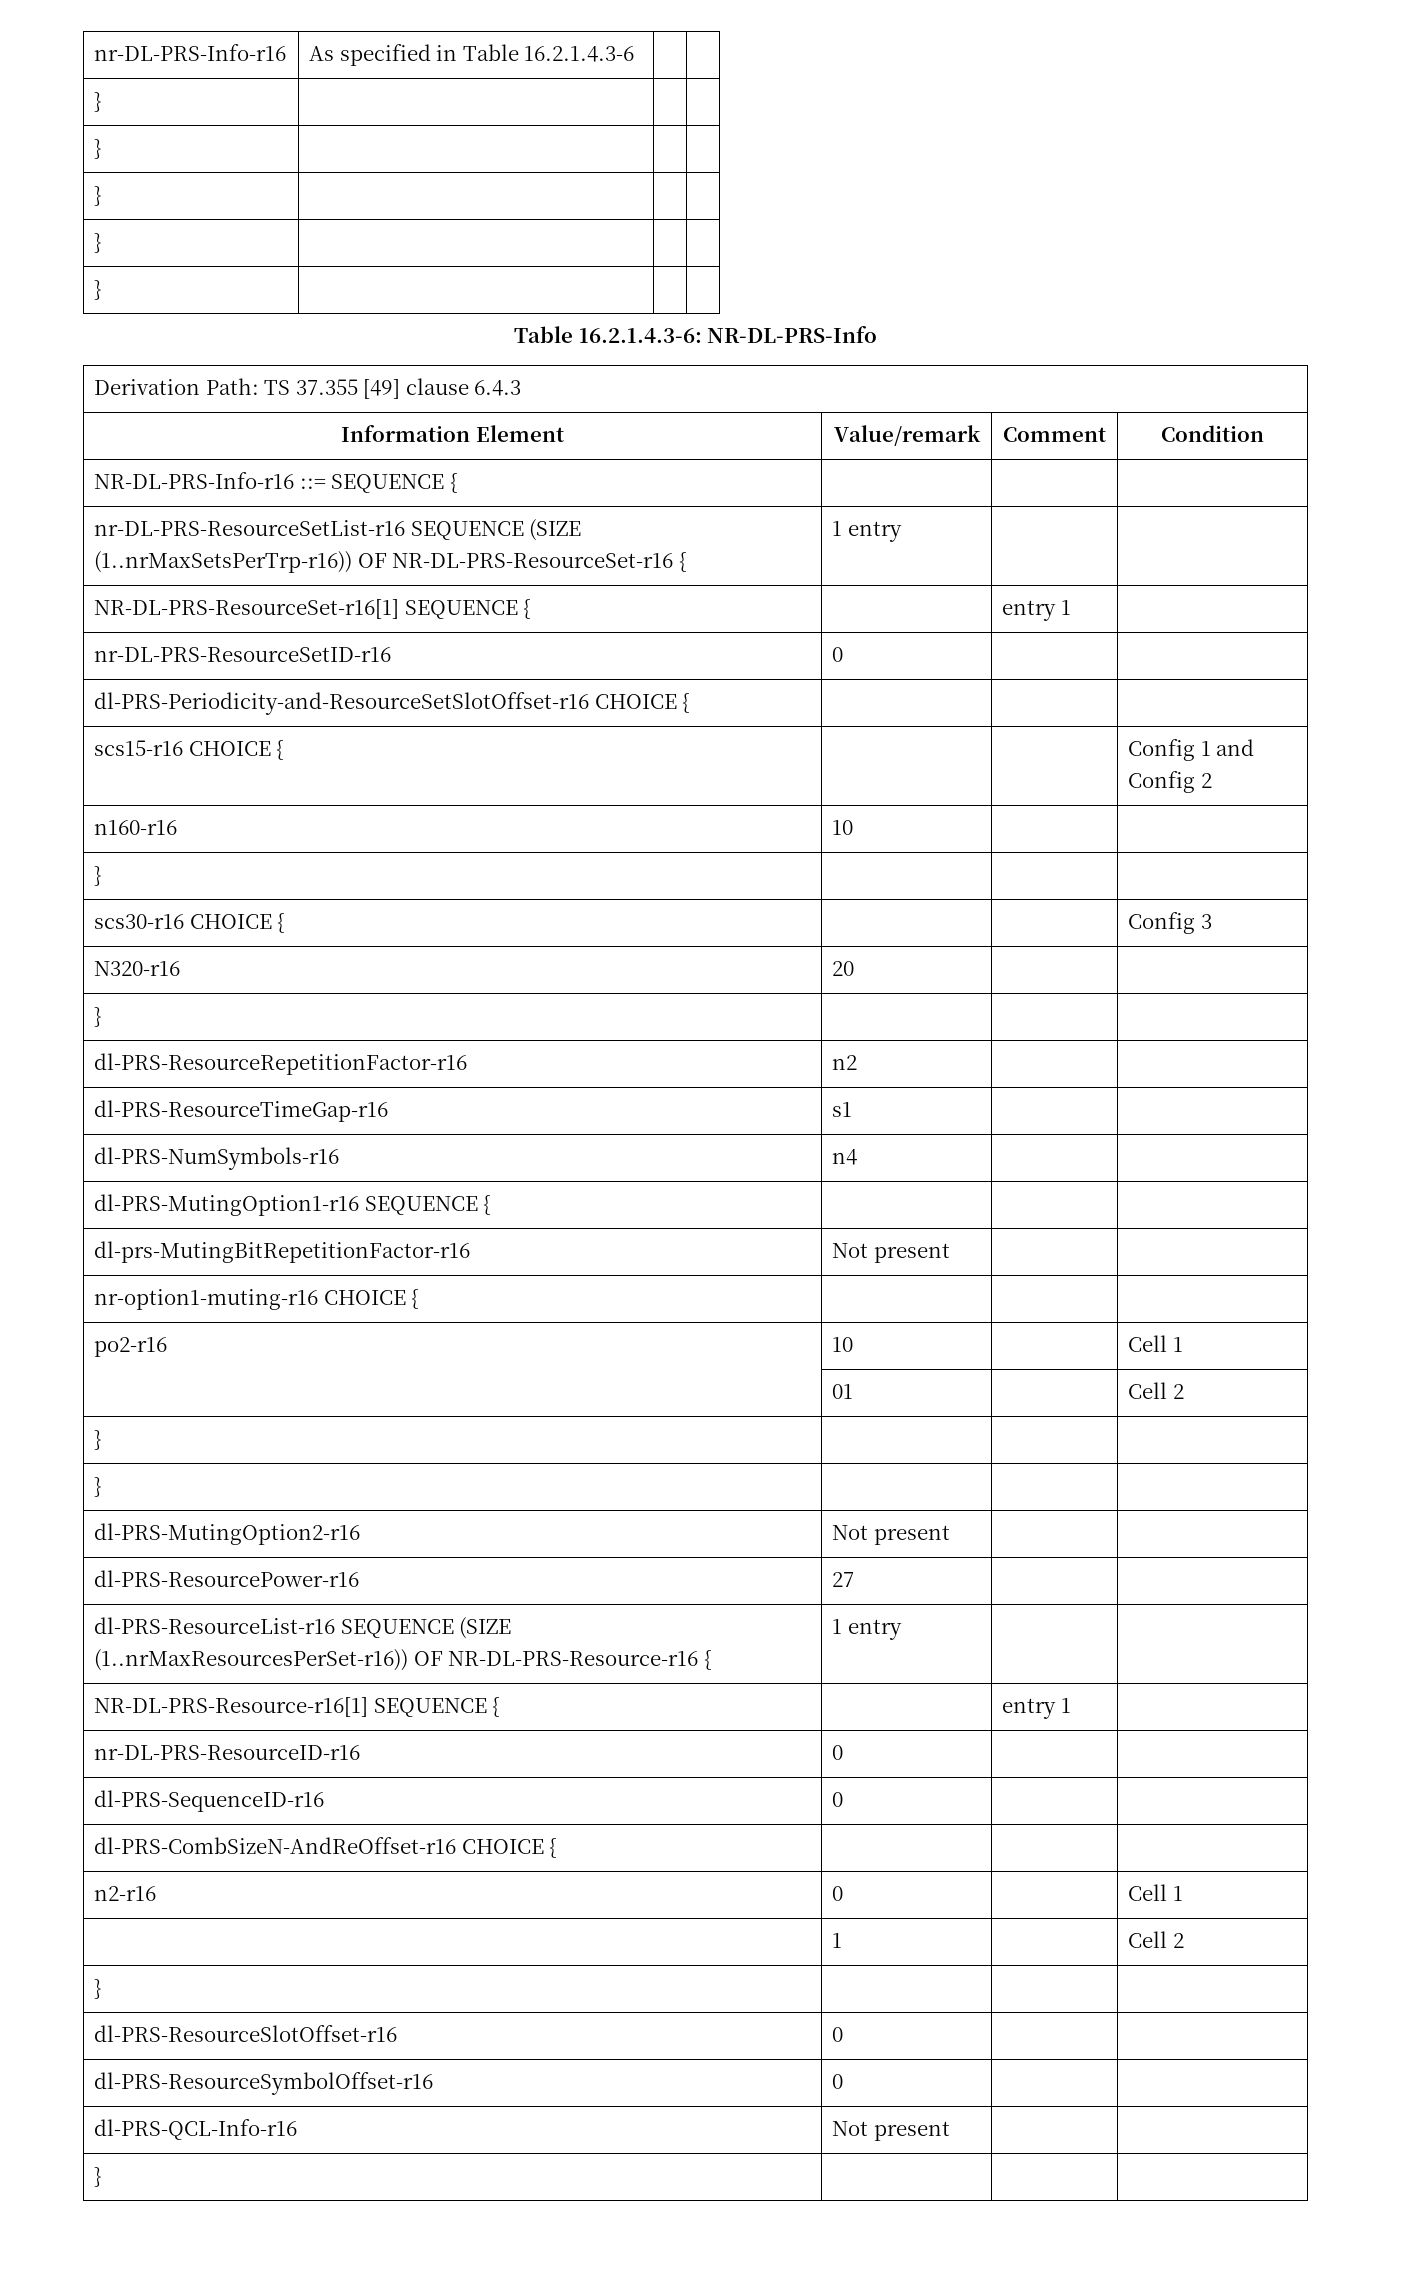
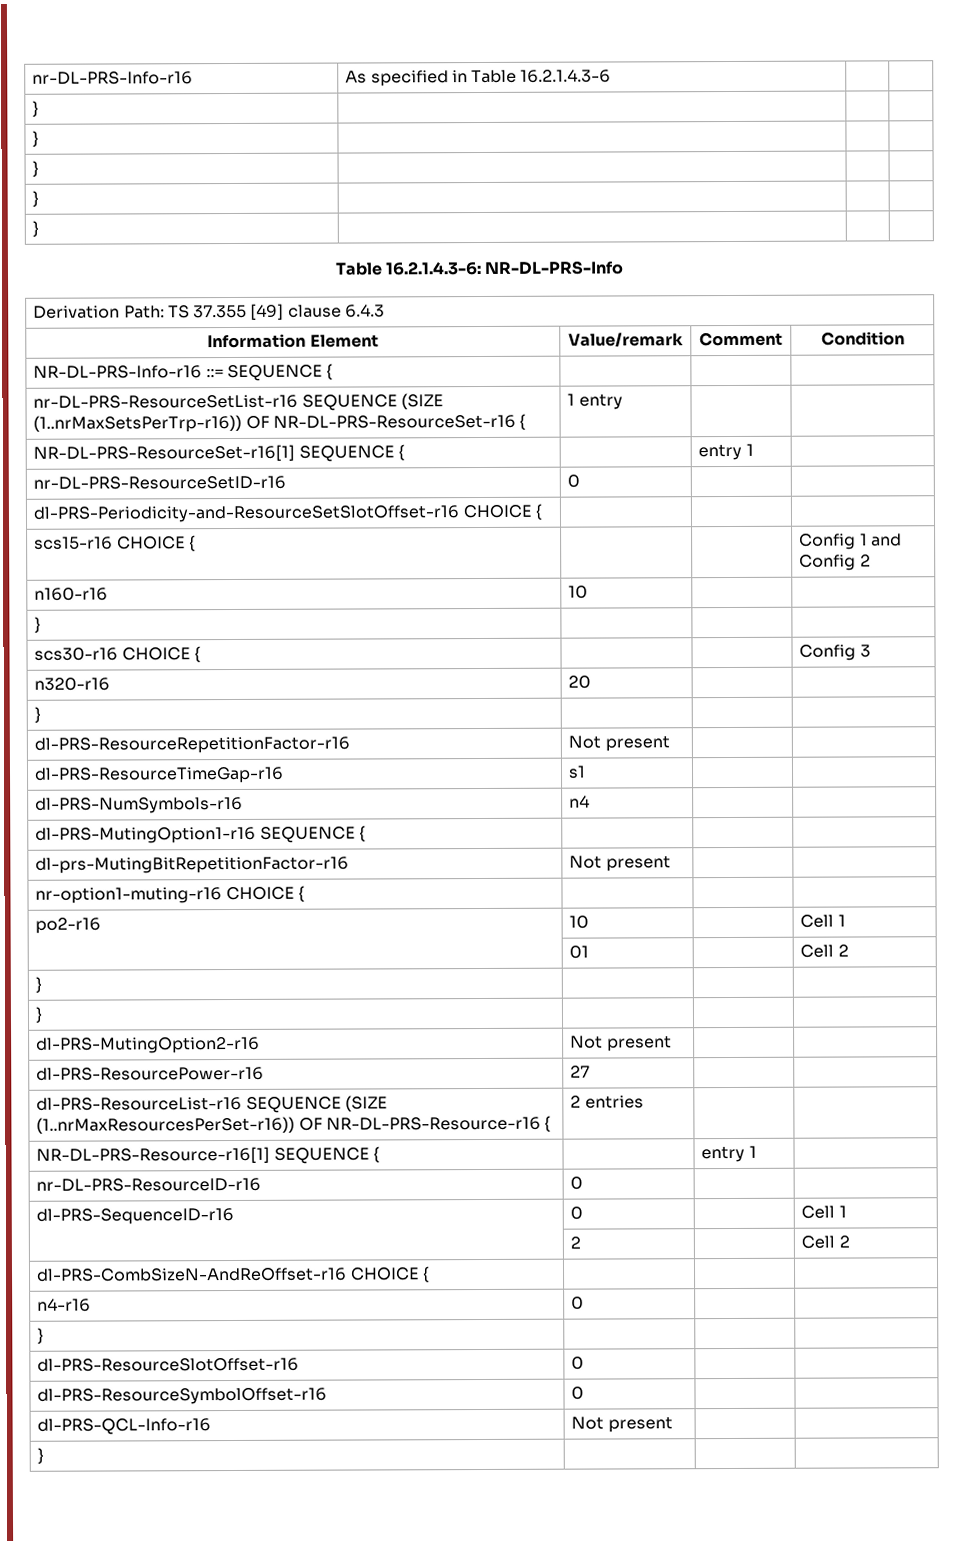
[94,961,181,976] N320-r16 -> [34,677,111,691] n320-r16
[832,1055,858,1070] n2 -> [568,735,670,752] Not present
[832,1619,902,1640] 1 entry -> [570,1095,644,1109] 2 entries
(844, 1799) none -> [801,1205,847,1219] [570,1236,582,1249] [801,1235,850,1249] Cell 1 // | 2 | | Cell 2
[94,1886,157,1901] [832,1886,844,1901] [1128,1884,1183,1901] [832,1933,843,1948] [1128,1931,1184,1948] n2-r16 | 0 | | Cell 1 // | 1 | | Cell 2 -> [37,1298,92,1312] [571,1296,585,1310] n4-r16 | 0 | |

